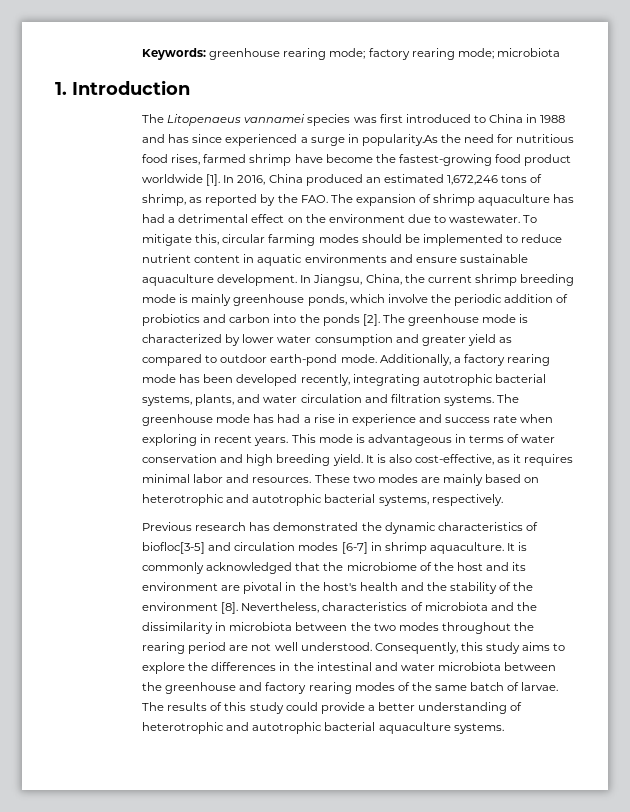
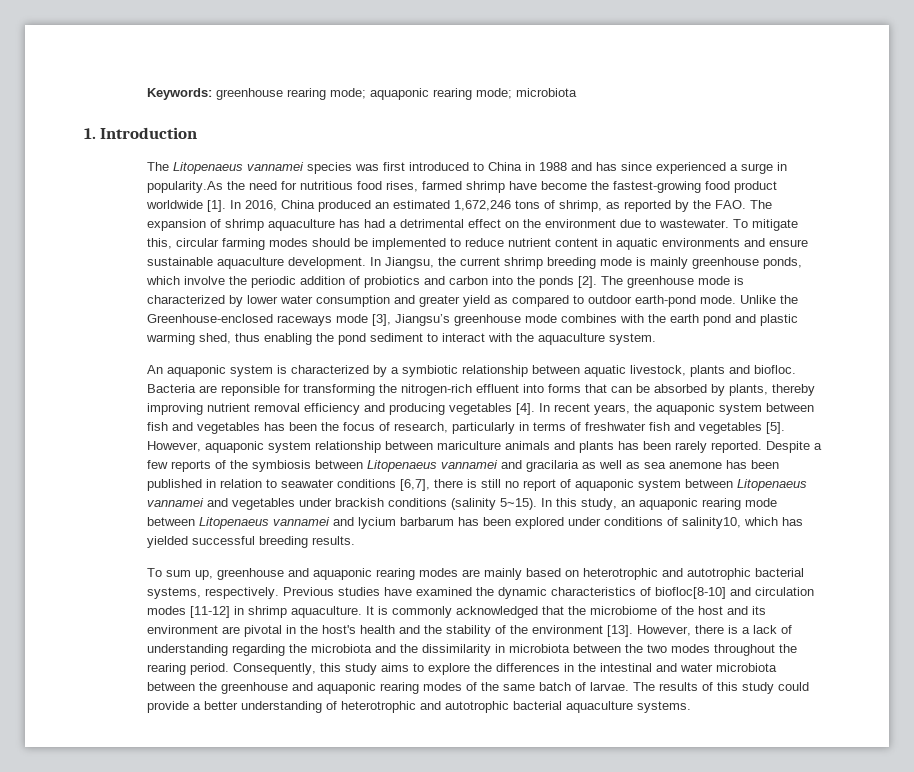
[368,48,410,60] factory -> [369,88,429,100] aquaponic
[365,274,402,285] China, -> (434, 263) none
[379,354,551,366] [142,374,546,386] [142,394,520,406] [142,414,554,426] [142,434,556,446] [142,454,574,466] [142,474,375,483] Additionally, a factory rearing mode has been developed recently, integrating autotrophic bacterial systems, plants, and water circulation and filtration systems. The greenhouse mode has had a rise in experience and success rate when exploring in recent years. This mode is advantageous in terms of water conservation and high breeding yield. It is also cost-effective, as it requires minimal labor and resources. These two -> [739,295,798,304] [146,314,798,326] [145,333,656,345] [146,365,796,377] [146,384,815,396] [146,403,814,415] [146,422,785,434] [146,441,822,453] [146,460,779,472] [146,479,807,491] [146,498,777,510] [146,517,803,529] [146,536,355,548] [146,568,415,580] Unlike the Greenhouse-enclosed raceways mode [3], Jiangsu’s greenhouse mode combines with the earth pond and plastic warming shed, thus enabling the pond sediment to interact with the aquaculture system. // An aquaponic system is characterized by a symbiotic relationship between aquatic livestock, plants and biofloc. Bacteria are reponsible for transforming the nitrogen-rich effluent into forms that can be absorbed by plants, thereby improving nutrient removal efficiency and producing vegetables [4]. In recent years, the aquaponic system between fish and vegetables has been the focus of research, particularly in terms of freshwater fish and vegetables [5]. However, aquaponic system relationship between mariculture animals and plants has been rarely reported. Despite a few reports of the symbiosis between Litopenaeus vannamei and gracilaria as well as sea anemone has been published in relation to seawater conditions [6,7], there is still no report of aquaponic system between Litopenaeus vannamei and vegetables under brackish conditions (salinity 5~15). In this study, an aquaponic rearing mode between Litopenaeus vannamei and lycium barbarum has been explored under conditions of salinity10, which has yielded successful breeding results. // To sum up, greenhouse and aquaponic rearing
[142,522,359,531] // Previous research has demonstrated -> [282,587,472,596] Previous studies have examined
[142,542,206,554] biofloc[3-5] -> [654,587,726,599] biofloc[8-10]
[341,542,368,554] [6-7] -> [189,606,230,618] [11-12]
[221,602,423,614] [8]. Nevertheless, characteristics of -> [606,625,792,637] [146,644,307,656] [13]. However, there is a lack of understanding regarding the
[188,642,372,654] period are not well understood. -> [189,663,229,675] period.
[265,682,307,694] factory -> [316,682,376,694] aquaponic

